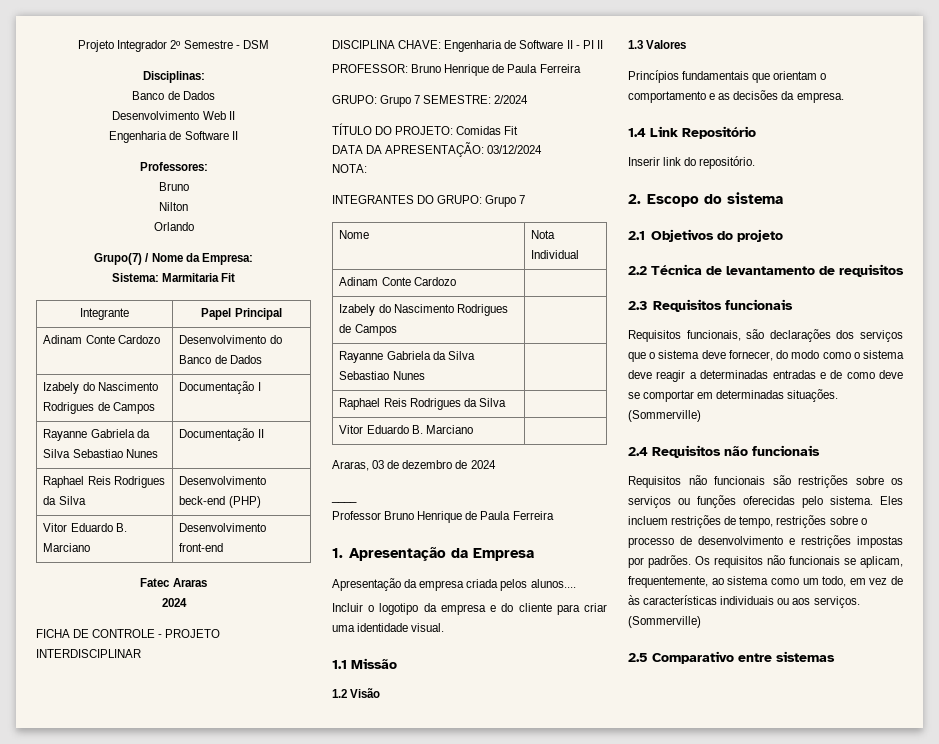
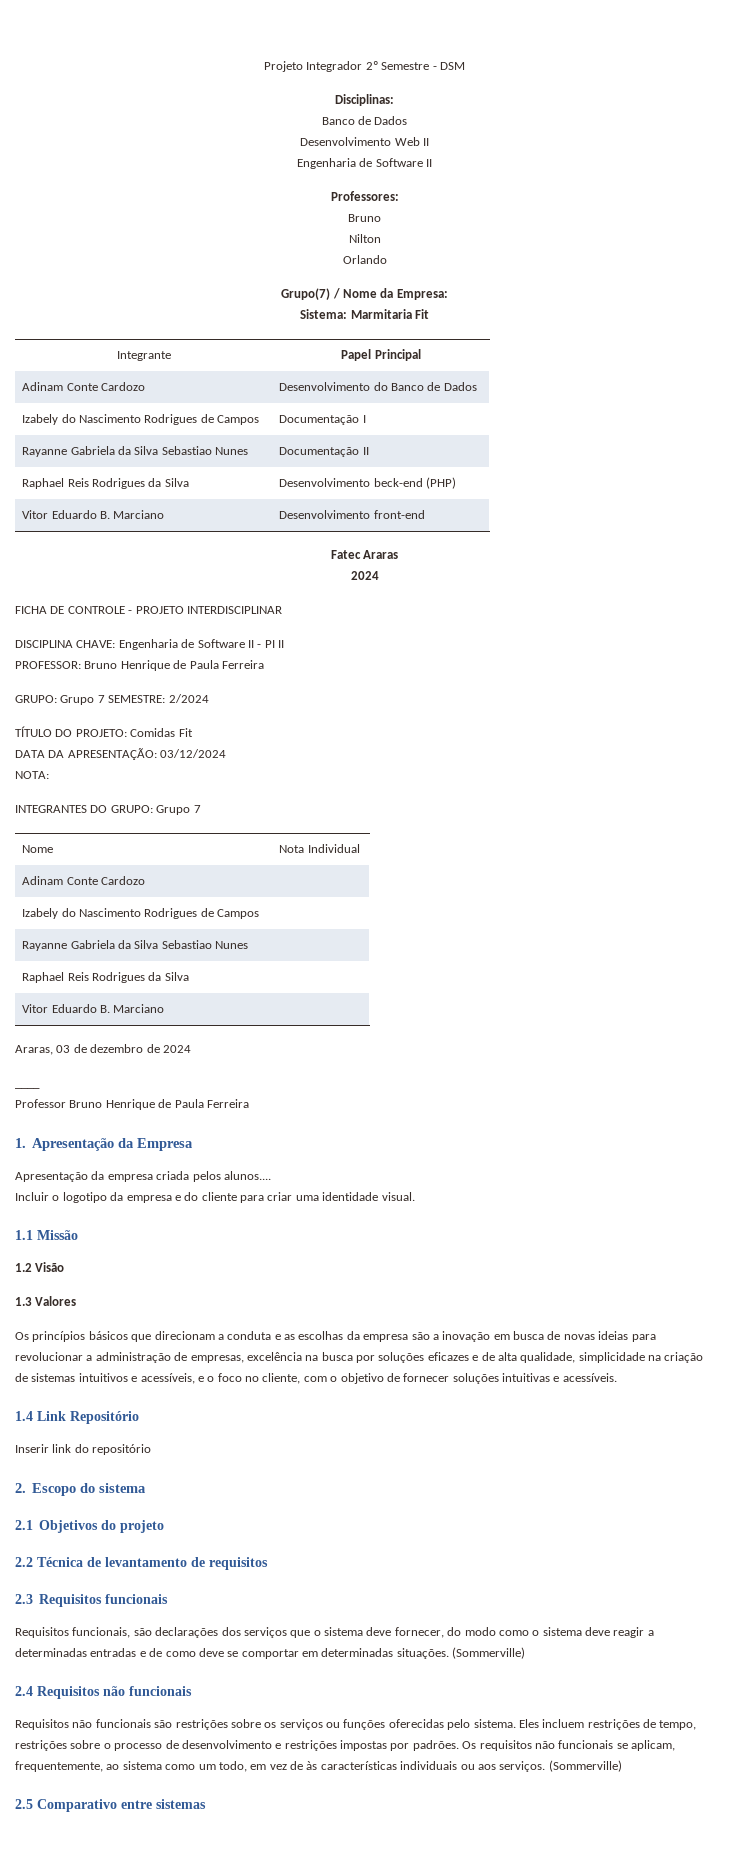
[628,70,827,83] [628,90,844,103] Princípios fundamentais que orientam o comportamento e as decisões da empresa. -> [15,1331,656,1342] [15,1352,704,1363] [15,1373,617,1384] Os princípios básicos que direcionam a conduta e as escolhas da empresa são a inovação em busca de novas ideias para revolucionar a administração de empresas, excelência na busca por soluções eficazes e de alta qualidade, simplicidade na criação de sistemas intuitivos e acessíveis, e o foco no cliente, com o objetivo de fornecer soluções intuitivas e acessíveis.
[699,156,756,169] repositório. -> [92,1444,152,1455] repositório

